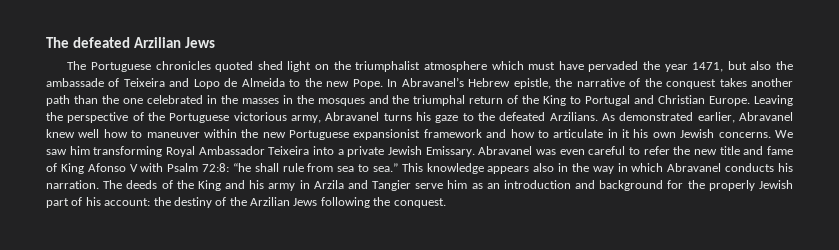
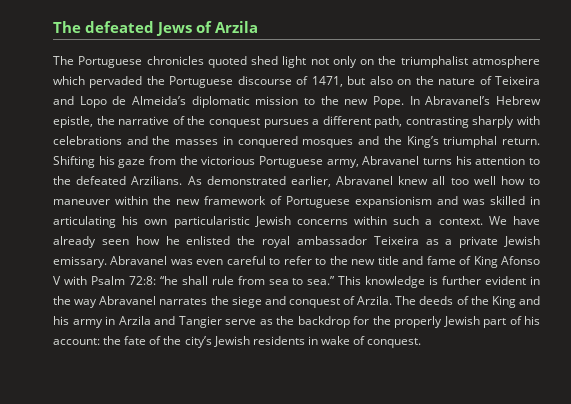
[133,37,215,48] Arzilian Jews -> [156,21,258,36] Jews of Arzila
(312, 66) none -> [310,56,357,68] not only
[528,61,794,72] [46,78,104,87] must have pervaded the year 1471, but also the ambassade -> [89,76,476,88] pervaded the Portuguese discourse of 1471, but also on the nature
[241,78,285,87] Almeida -> [132,96,299,108] Almeida’s diplomatic mission
[719,78,794,87] [46,95,217,106] takes another path than the one celebrated in -> [263,116,540,128] [53,136,148,145] pursues a different path, contrasting sharply with celebrations and
[296,95,314,104] the -> [237,136,298,148] conquered
[413,95,793,106] [46,112,287,123] triumphal return of the King to Portugal and Christian Europe. Leaving the perspective of the Portuguese victorious -> [406,136,540,148] [53,156,323,168] King’s triumphal return. Shifting his gaze from the victorious Portuguese
[435,115,459,123] gaze -> [475,156,526,165] attention
(75, 133) none -> [432,176,469,185] all too
[289,129,794,140] [46,146,334,157] Portuguese expansionist framework and how to articulate in it his own Jewish concerns. We saw him transforming Royal Ambassador Teixeira into -> [204,196,540,208] [53,216,540,228] [53,236,439,248] framework of Portuguese expansionism and was skilled in articulating his own particularistic Jewish concerns within such a context. We have already seen how he enlisted the royal ambassador Teixeira as
[425,146,475,157] Emissary. -> [53,256,107,268] emissary.
(670, 150) none -> [315,258,327,265] to
[487,163,794,174] [46,180,99,189] appears also in the way in which Abravanel conducts his narration. -> [429,276,540,285] [53,296,393,308] is further evident in the way Abravanel narrates the siege and conquest of Arzila.
[447,180,664,191] him as an introduction and background -> [259,316,350,328] as the backdrop
[173,197,391,208] destiny of the Arzilian Jews following the -> [124,336,366,348] fate of the city’s Jewish residents in wake of

